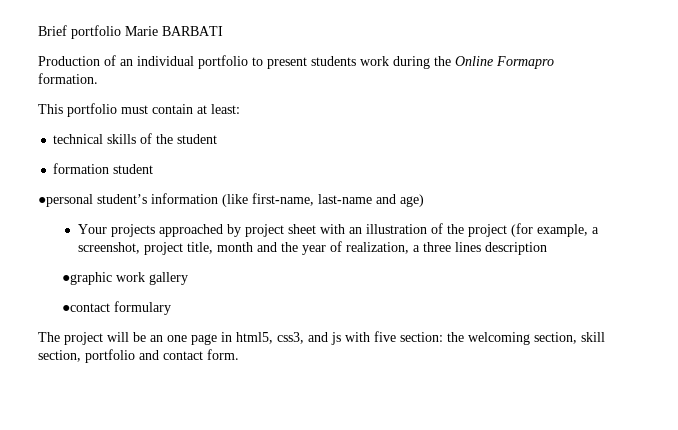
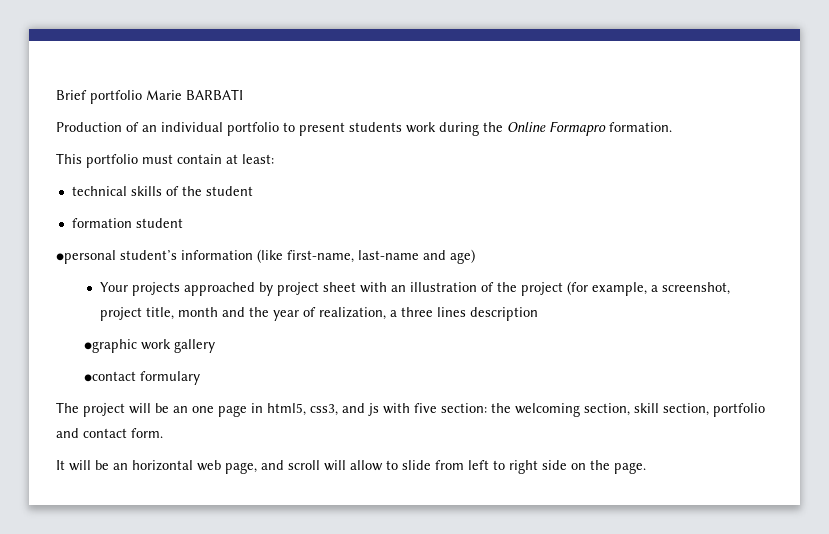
(239, 354) none -> [56,460,646,474] // It will be an horizontal web page, and scroll will allow to slide from left to right side on the page.

